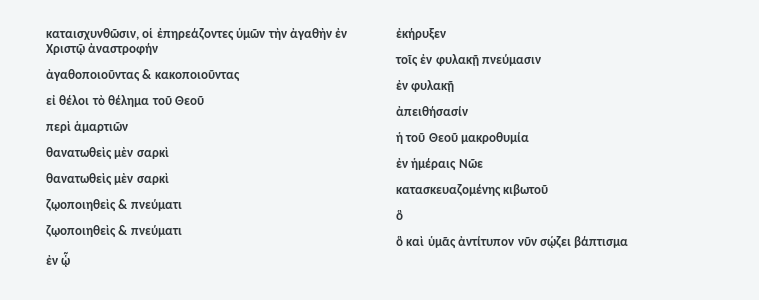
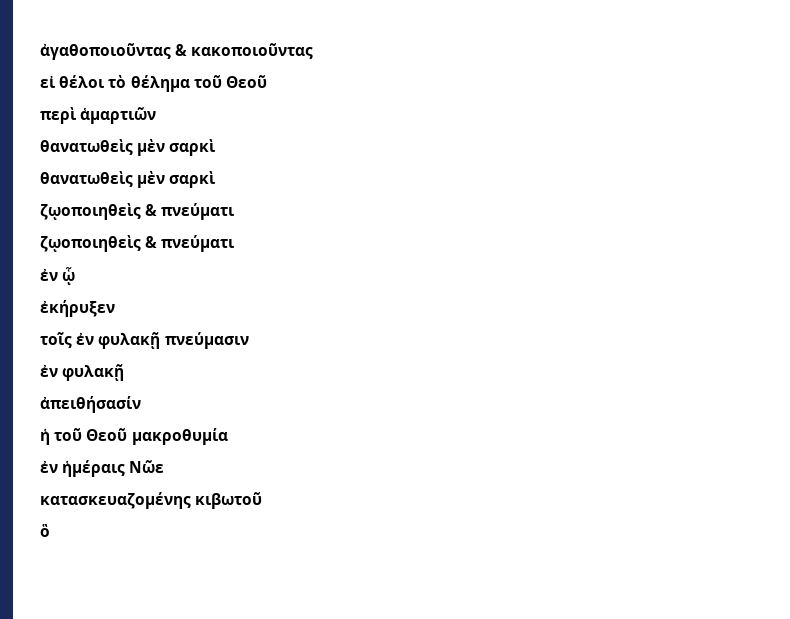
[46,28,348,41] [46,43,159,55] καταισχυνθῶσιν, οἱ ἐπηρεάζοντες ὑμῶν τὴν ἀγαθὴν ἐν Χριστῷ ἀναστροφήν // -> (40, 51) none
[396,236,629,249] // ὃ καὶ ὑμᾶς ἀντίτυπον νῦν σῴζει βάπτισμα -> (50, 530) none

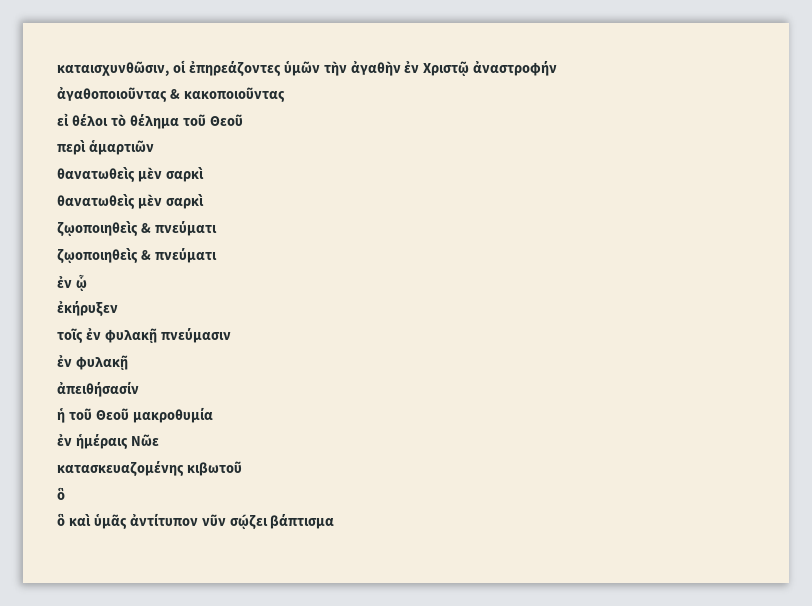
(40, 51) none -> [57,60,558,76] καταισχυνθῶσιν, οἱ ἐπηρεάζοντες ὑμῶν τὴν ἀγαθὴν ἐν Χριστῷ ἀναστροφήν //
(50, 530) none -> [57,513,335,529] // ὃ καὶ ὑμᾶς ἀντίτυπον νῦν σῴζει βάπτισμα

